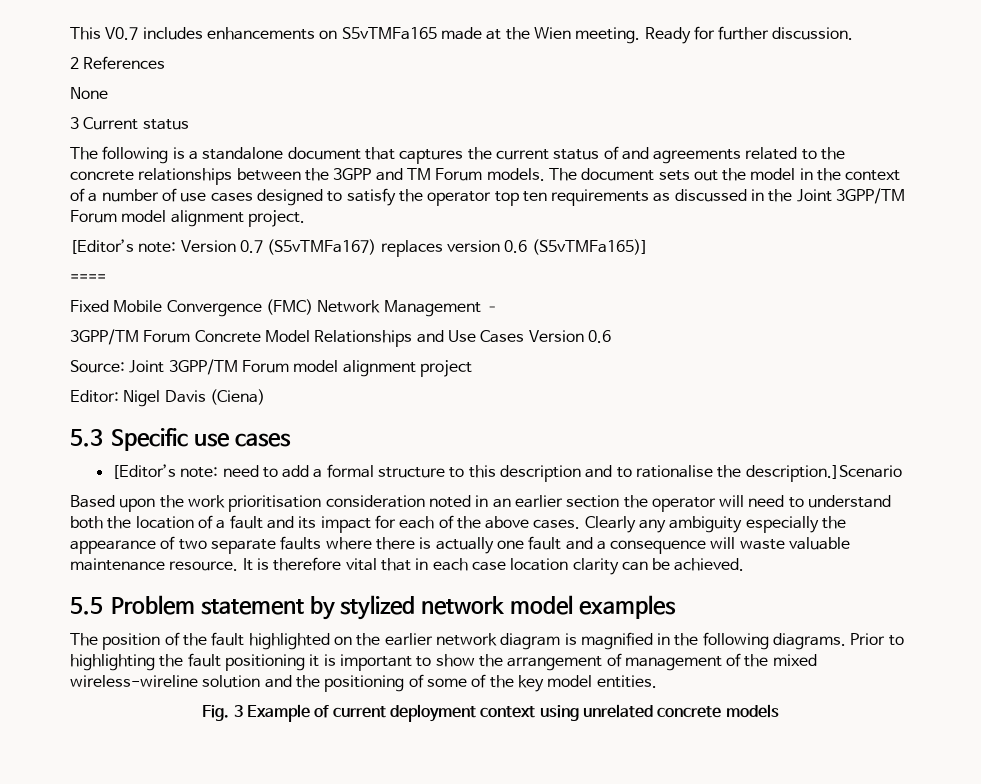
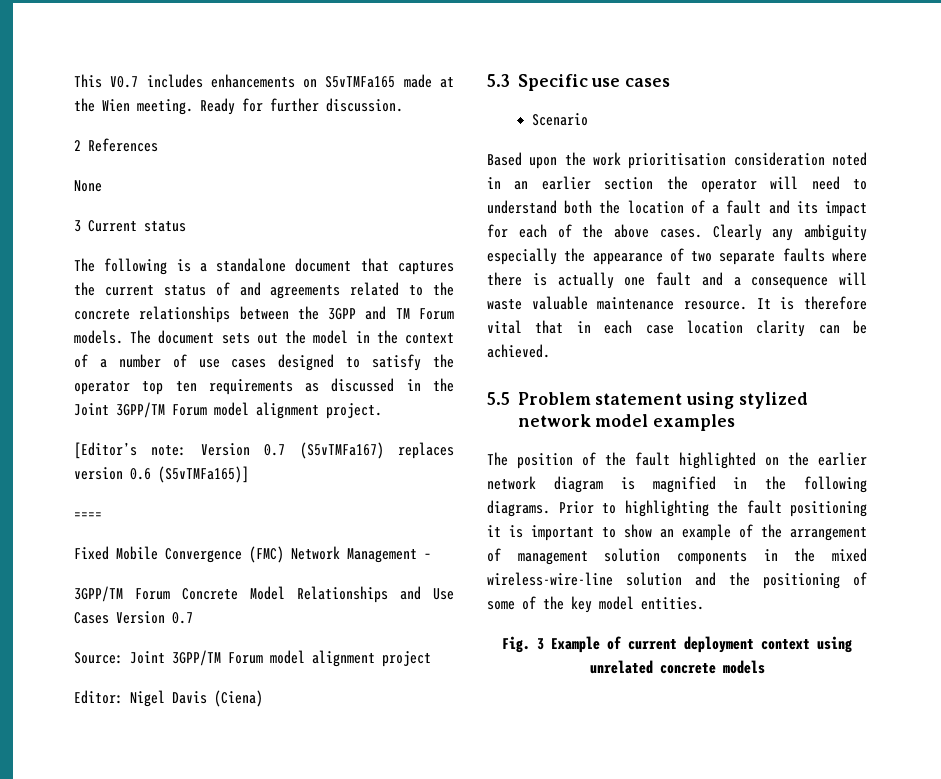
[587,330,611,343] 0.6 -> [172,612,193,624] 0.7
[111,464,902,482] [Editor’s note: need to add a formal structure to this description and to rationalise the description.]Scenario -> [531,113,588,126] Scenario
[309,596,335,620] by -> [686,392,735,409] using
(475, 660) none -> [660,524,753,541] an example of
[726,653,742,667] of -> [604,548,778,565] solution components in
[70,675,198,687] wireless-wireline -> [487,572,613,586] wireless-wire-line

